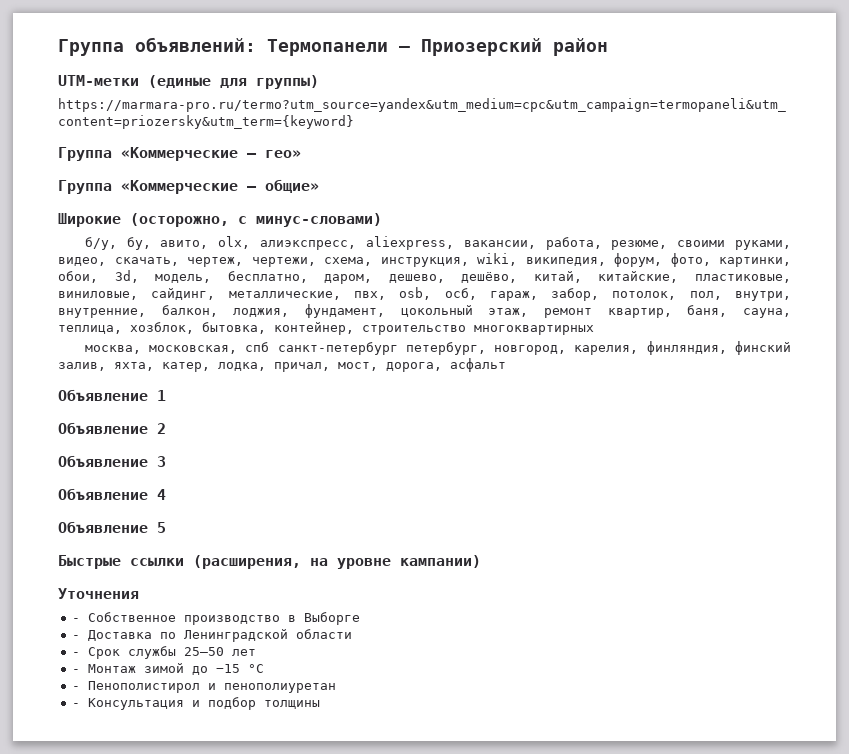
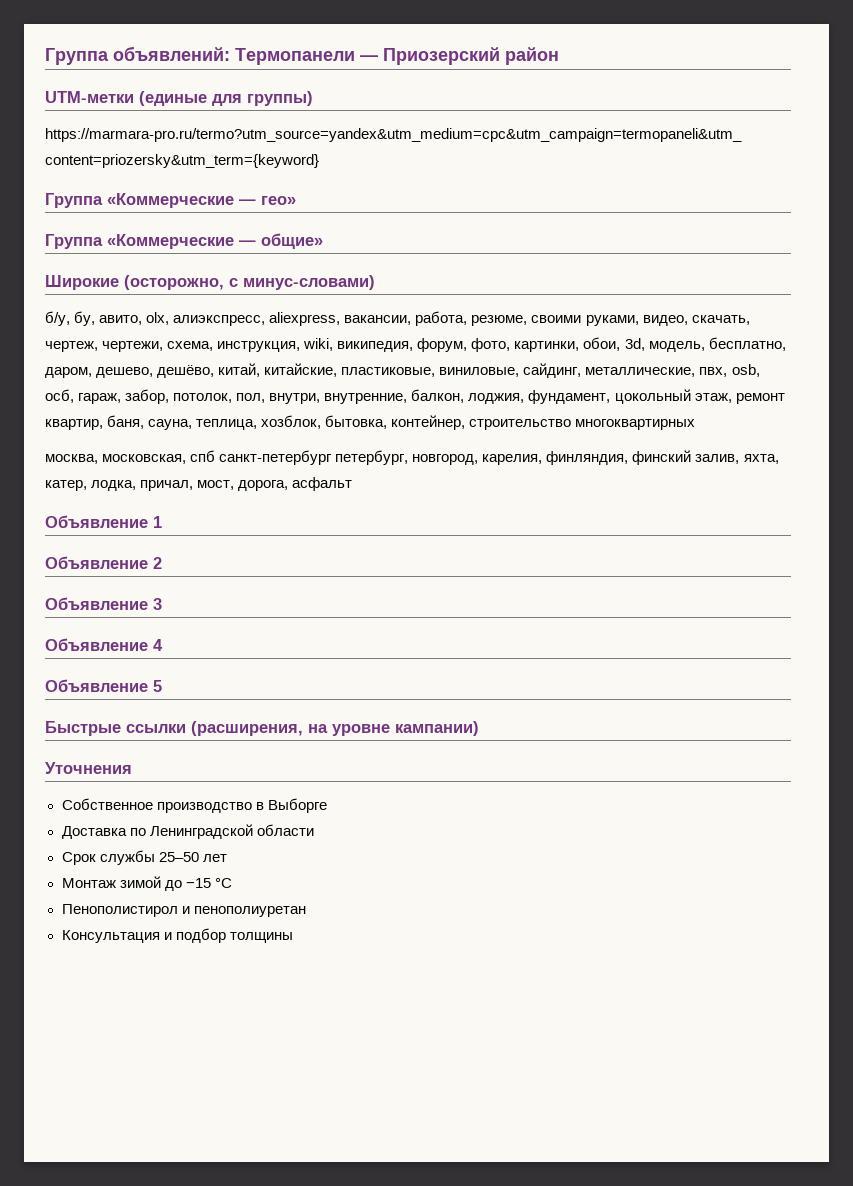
[72,618,81,622] - -> (132, 768) none
[72,635,81,639] - -> (327, 805) none
[72,652,81,656] - -> (314, 830) none
[72,669,81,673] - -> (227, 858) none
[72,686,81,690] - -> (232, 883) none
[72,703,81,707] - -> (306, 911) none

